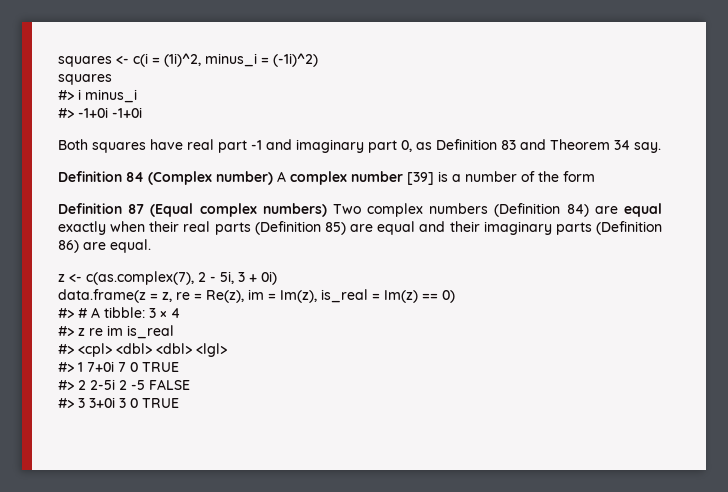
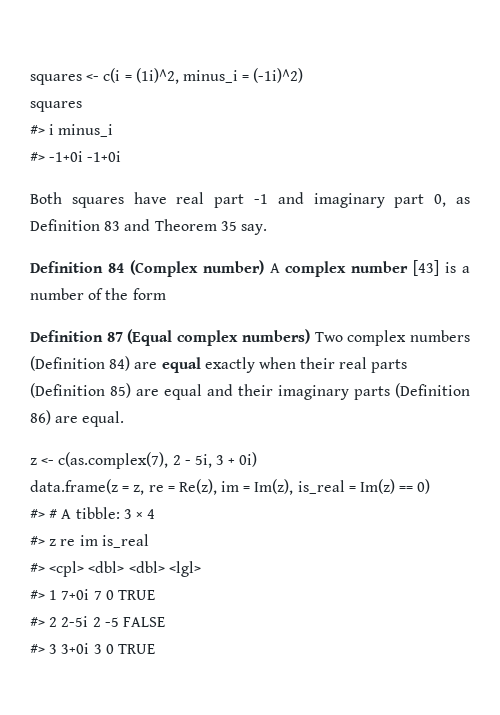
[614,140,630,150] 34 -> [220,221,237,231] 35
[407,172,434,185] [39] -> [413,260,440,276] [43]

